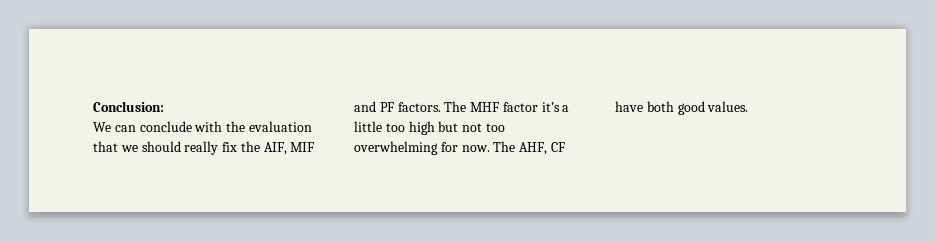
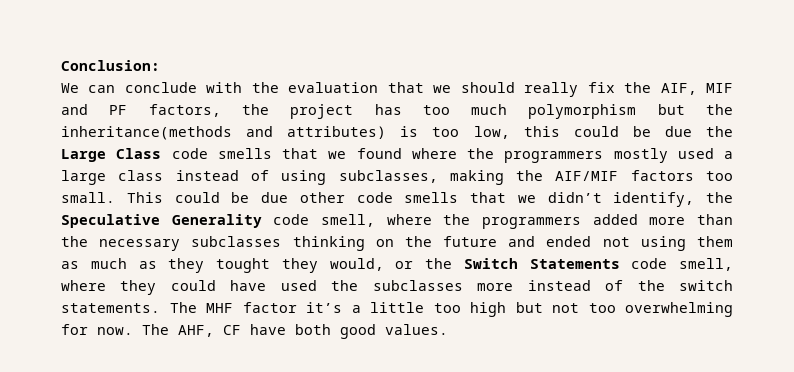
[397,102,441,112] factors. -> [148,104,733,119] [61,126,734,140] [61,148,733,163] [61,170,733,185] [61,192,733,207] [61,214,733,229] [61,236,733,251] [61,258,733,273] [61,280,733,295] [61,303,160,313] factors, the project has too much polymorphism but the inheritance(methods and attributes) is too low, this could be due the Large Class code smells that we found where the programmers mostly used a large class instead of using subclasses, making the AIF/MIF factors too small. This could be due other code smells that we didn’t identify, the Speculative Generality code smell, where the programmers added more than the necessary subclasses thinking on the future and ended not using them as much as they tought they would, or the Switch Statements code smell, where they could have used the subclasses more instead of the switch statements.

